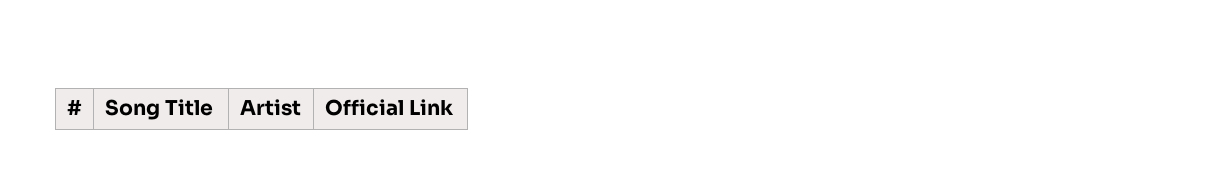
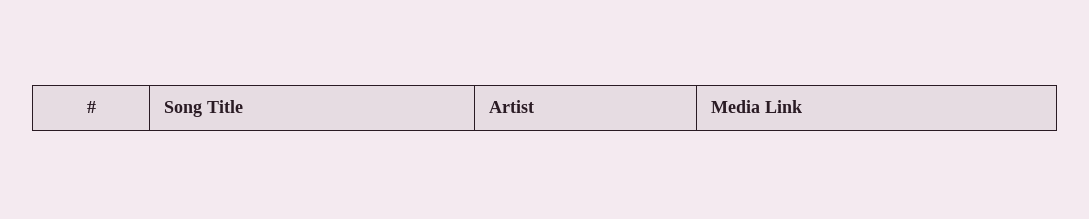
[324,99,404,116] Official -> [711,100,761,113] Media

